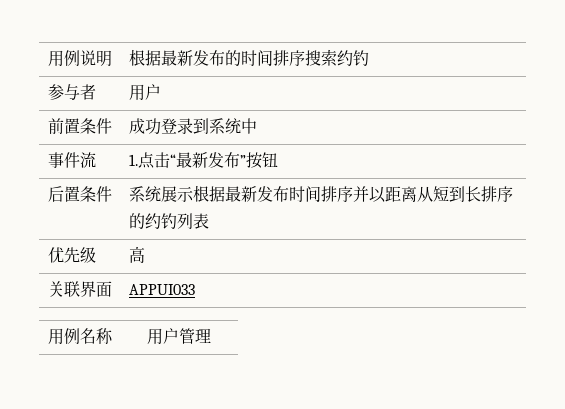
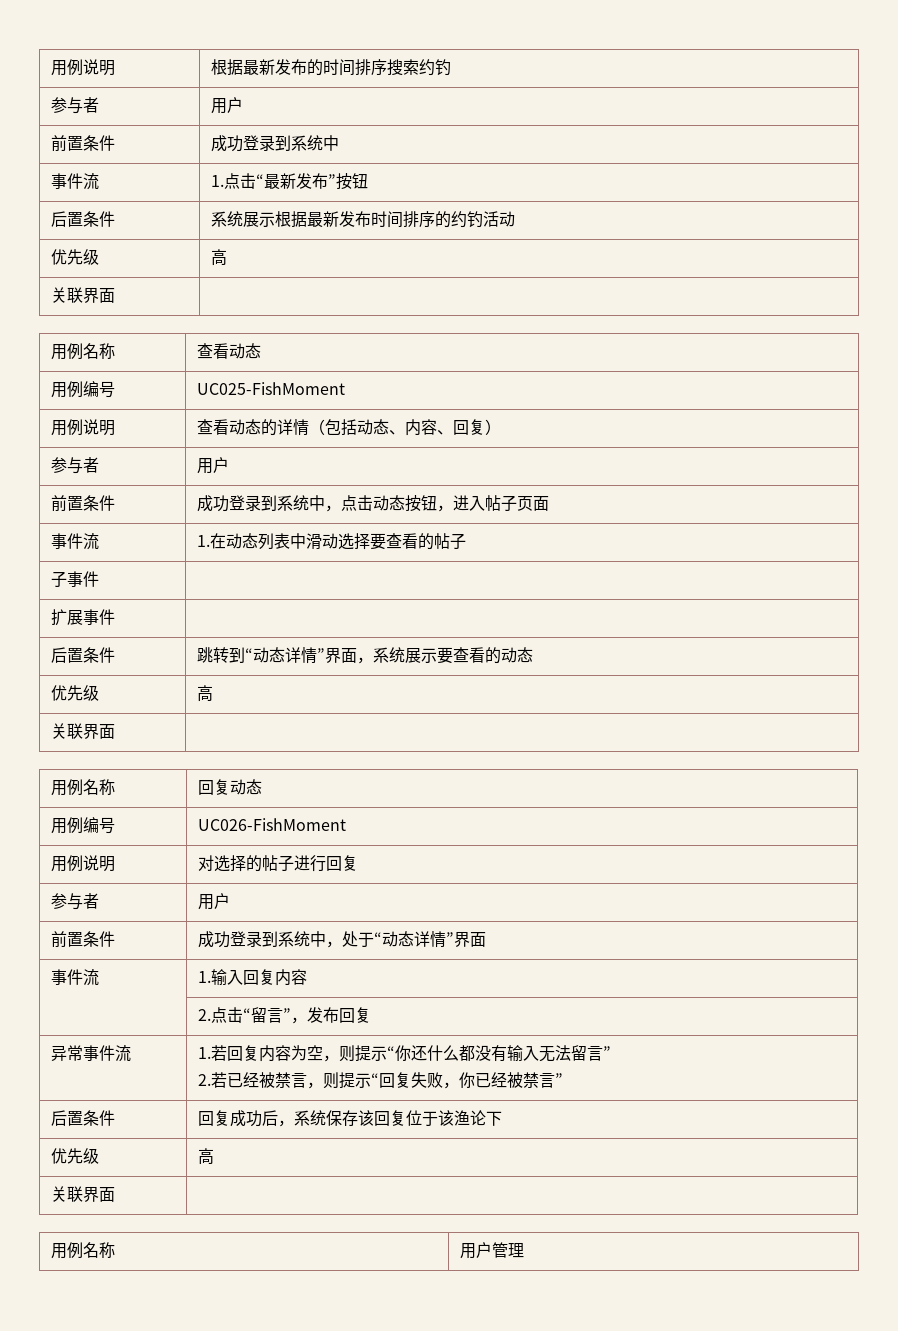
[352,186,513,203] [128,213,209,229] [47,247,96,263] [128,246,145,263] [47,281,112,297] [128,284,195,295] 并以距离从短到长排序的约钓列表 // 优先级 | 高 // 关联界面 | APPUI033 -> [434,211,515,228] [50,249,99,265] [210,249,227,266] [50,287,115,303] [50,343,115,360] [196,343,261,359] [50,381,115,398] [196,382,345,395] [50,419,115,436] [196,419,501,436] [50,457,99,474] [196,457,229,474] [50,495,115,512] [196,495,549,512] [50,533,99,550] [196,533,466,550] [50,571,99,588] [50,609,115,626] [50,647,115,663] [196,647,533,664] [50,685,99,701] [196,685,213,702] [50,723,115,739] [50,779,115,796] [197,779,262,795] [50,817,115,834] [197,818,346,831] [50,855,115,872] [197,855,358,872] [50,893,99,910] [197,893,230,910] [50,931,115,948] [197,931,486,948] [50,969,99,986] [197,969,307,986] [197,1007,371,1024] [50,1045,131,1062] [197,1045,611,1062] [197,1072,563,1089] [50,1110,115,1126] [197,1110,502,1127] [50,1148,99,1164] [197,1148,214,1165] [50,1186,115,1202] 的约钓活动 // 优先级 | 高 // 关联界面 | // 用例名称 | 查看动态 // 用例编号 | UC025-FishMoment // 用例说明 | 查看动态的详情（包括动态、内容、回复） // 参与者 | 用户 // 前置条件 | 成功登录到系统中，点击动态按钮，进入帖子页面 // 事件流 | 1.在动态列表中滑动选择要查看的帖子 // 子事件 | // 扩展事件 | // 后置条件 | 跳转到“动态详情”界面，系统展示要查看的动态 // 优先级 | 高 // 关联界面 | // 用例名称 | 回复动态 // 用例编号 | UC026-FishMoment // 用例说明 | 对选择的帖子进行回复 // 参与者 | 用户 // 前置条件 | 成功登录到系统中，处于“动态详情”界面 // 事件流 | 1.输入回复内容 // | 2.点击“留言”，发布回复 // 异常事件流 | 1.若回复内容为空，则提示“你还什么都没有输入无法留言” // 2.若已经被禁言，则提示“回复失败，你已经被禁言” // 后置条件 | 回复成功后，系统保存该回复位于该渔论下 // 优先级 | 高 // 关联界面 |

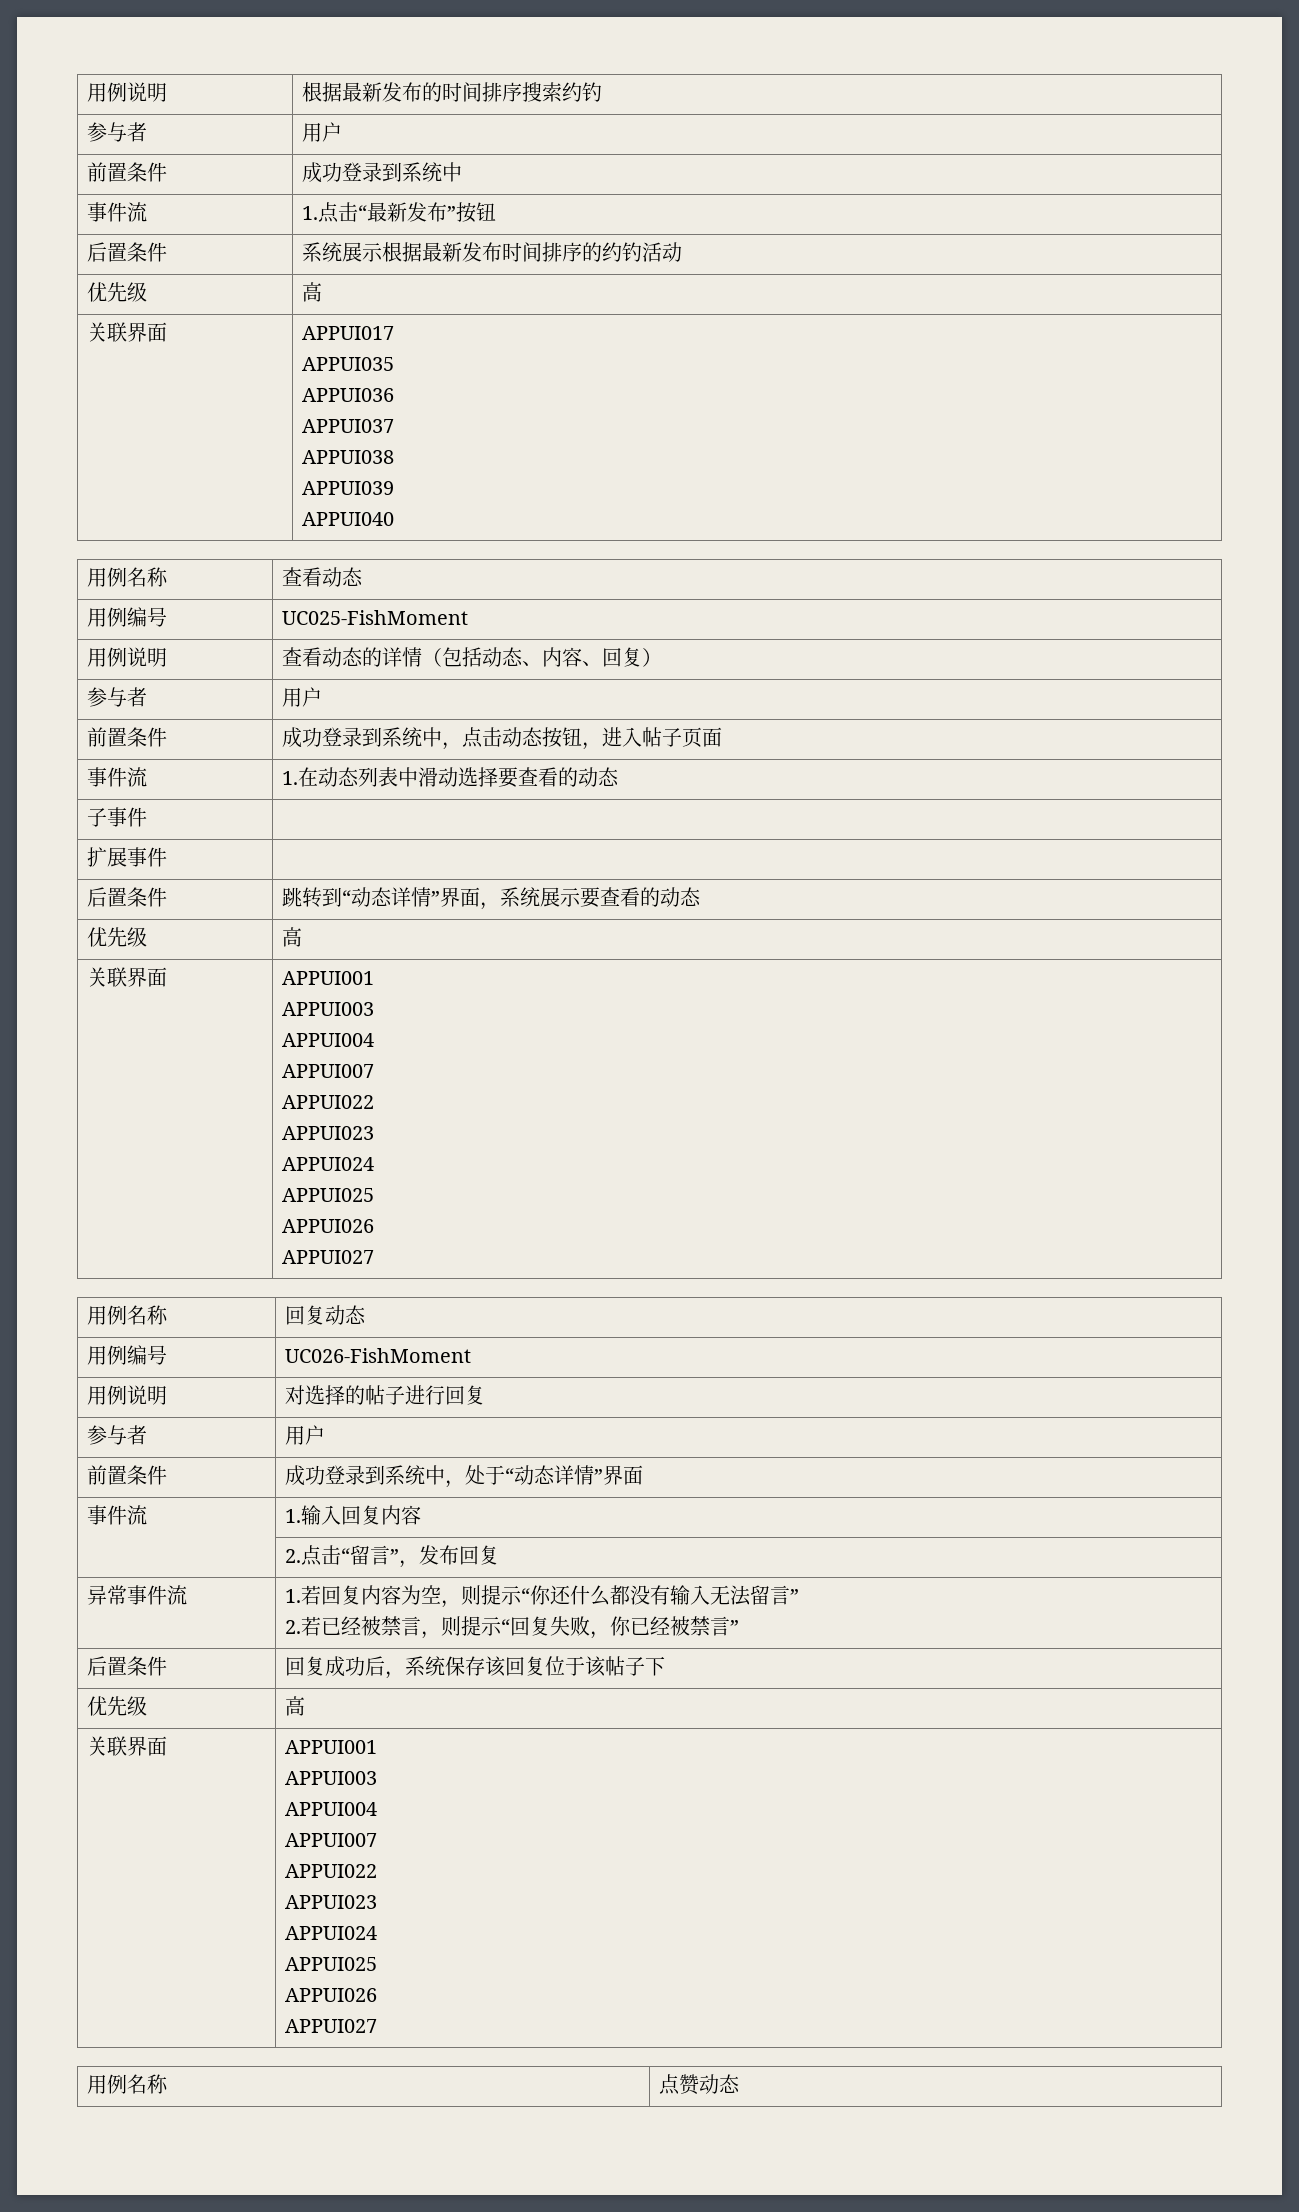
(115, 295) none -> [302,326,395,340] [302,357,395,371] [302,388,395,402] [302,419,395,433] [302,450,395,464] [302,481,395,495] [302,512,395,526] APPUI017 // APPUI035 // APPUI036 // APPUI037 // APPUI038 // APPUI039 // APPUI040
[433,533,466,550] 帖子 -> [578,767,620,787] 动态
(115, 731) none -> [282,971,375,985] [282,1002,375,1016] [282,1033,375,1047] [282,1064,375,1078] [282,1095,375,1109] [282,1126,375,1140] [282,1157,375,1171] [282,1188,375,1202] [282,1219,375,1233] [282,1250,375,1264] APPUI001 // APPUI003 // APPUI004 // APPUI007 // APPUI022 // APPUI023 // APPUI024 // APPUI025 // APPUI026 // APPUI027
[453,1110,486,1126] 渔论 -> [605,1656,646,1676] 帖子
[50,1242,115,1259] [459,1242,524,1259] // 用例名称 | 用户管理 -> [285,1740,378,1754] [285,1771,378,1785] [285,1802,378,1816] [285,1833,378,1847] [285,1864,378,1878] [285,1895,378,1909] [285,1926,378,1940] [285,1957,378,1971] [285,1988,378,2002] [285,2019,378,2033] [87,2074,169,2094] [659,2074,741,2095] APPUI001 // APPUI003 // APPUI004 // APPUI007 // APPUI022 // APPUI023 // APPUI024 // APPUI025 // APPUI026 // APPUI027 // 用例名称 | 点赞动态

